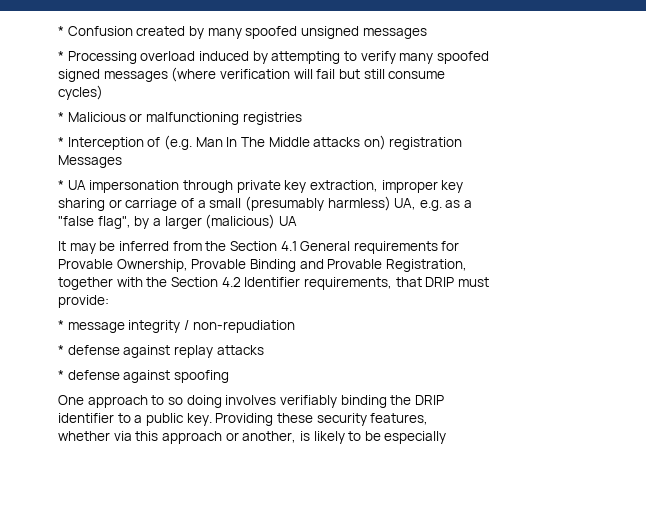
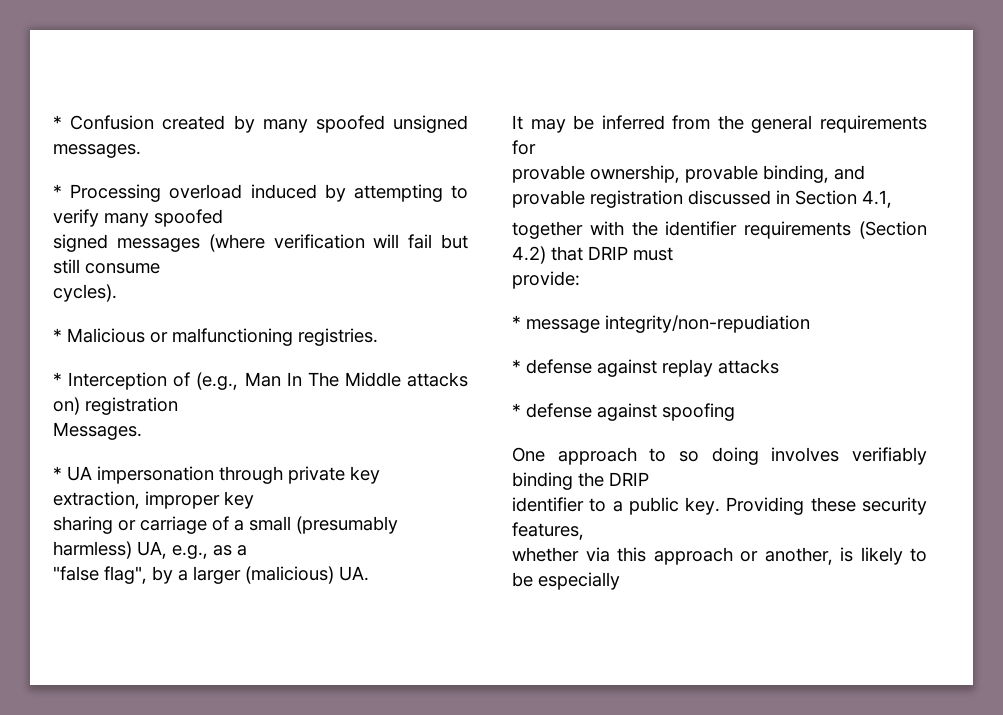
[362,28,427,39] messages -> [53,144,141,158] messages.
[58,85,103,100] cycles) -> [53,284,117,302] cycles).
[242,112,302,125] registries -> [298,328,378,346] registries.
[163,135,192,150] (e.g. -> [196,372,239,390] (e.g.,
[58,155,122,168] Messages -> [53,422,142,440] Messages.
[419,200,442,211] e.g. -> [172,545,208,559] e.g.,
[278,216,297,226] UA -> [339,566,369,581] UA.
[229,241,351,251] Section 4.1 General -> [751,115,813,133] general
[58,259,467,272] Provable Ownership, Provable Binding and Provable Registration, -> [512,165,865,183] [512,190,892,208] provable ownership, provable binding, and provable registration discussed in Section 4.1,
[170,277,392,290] Section 4.2 Identifier requirements, -> [665,221,927,239] [512,246,546,264] identifier requirements (Section 4.2)
[128,320,295,333] integrity / non-repudiation -> [605,315,810,333] integrity/non-repudiation

